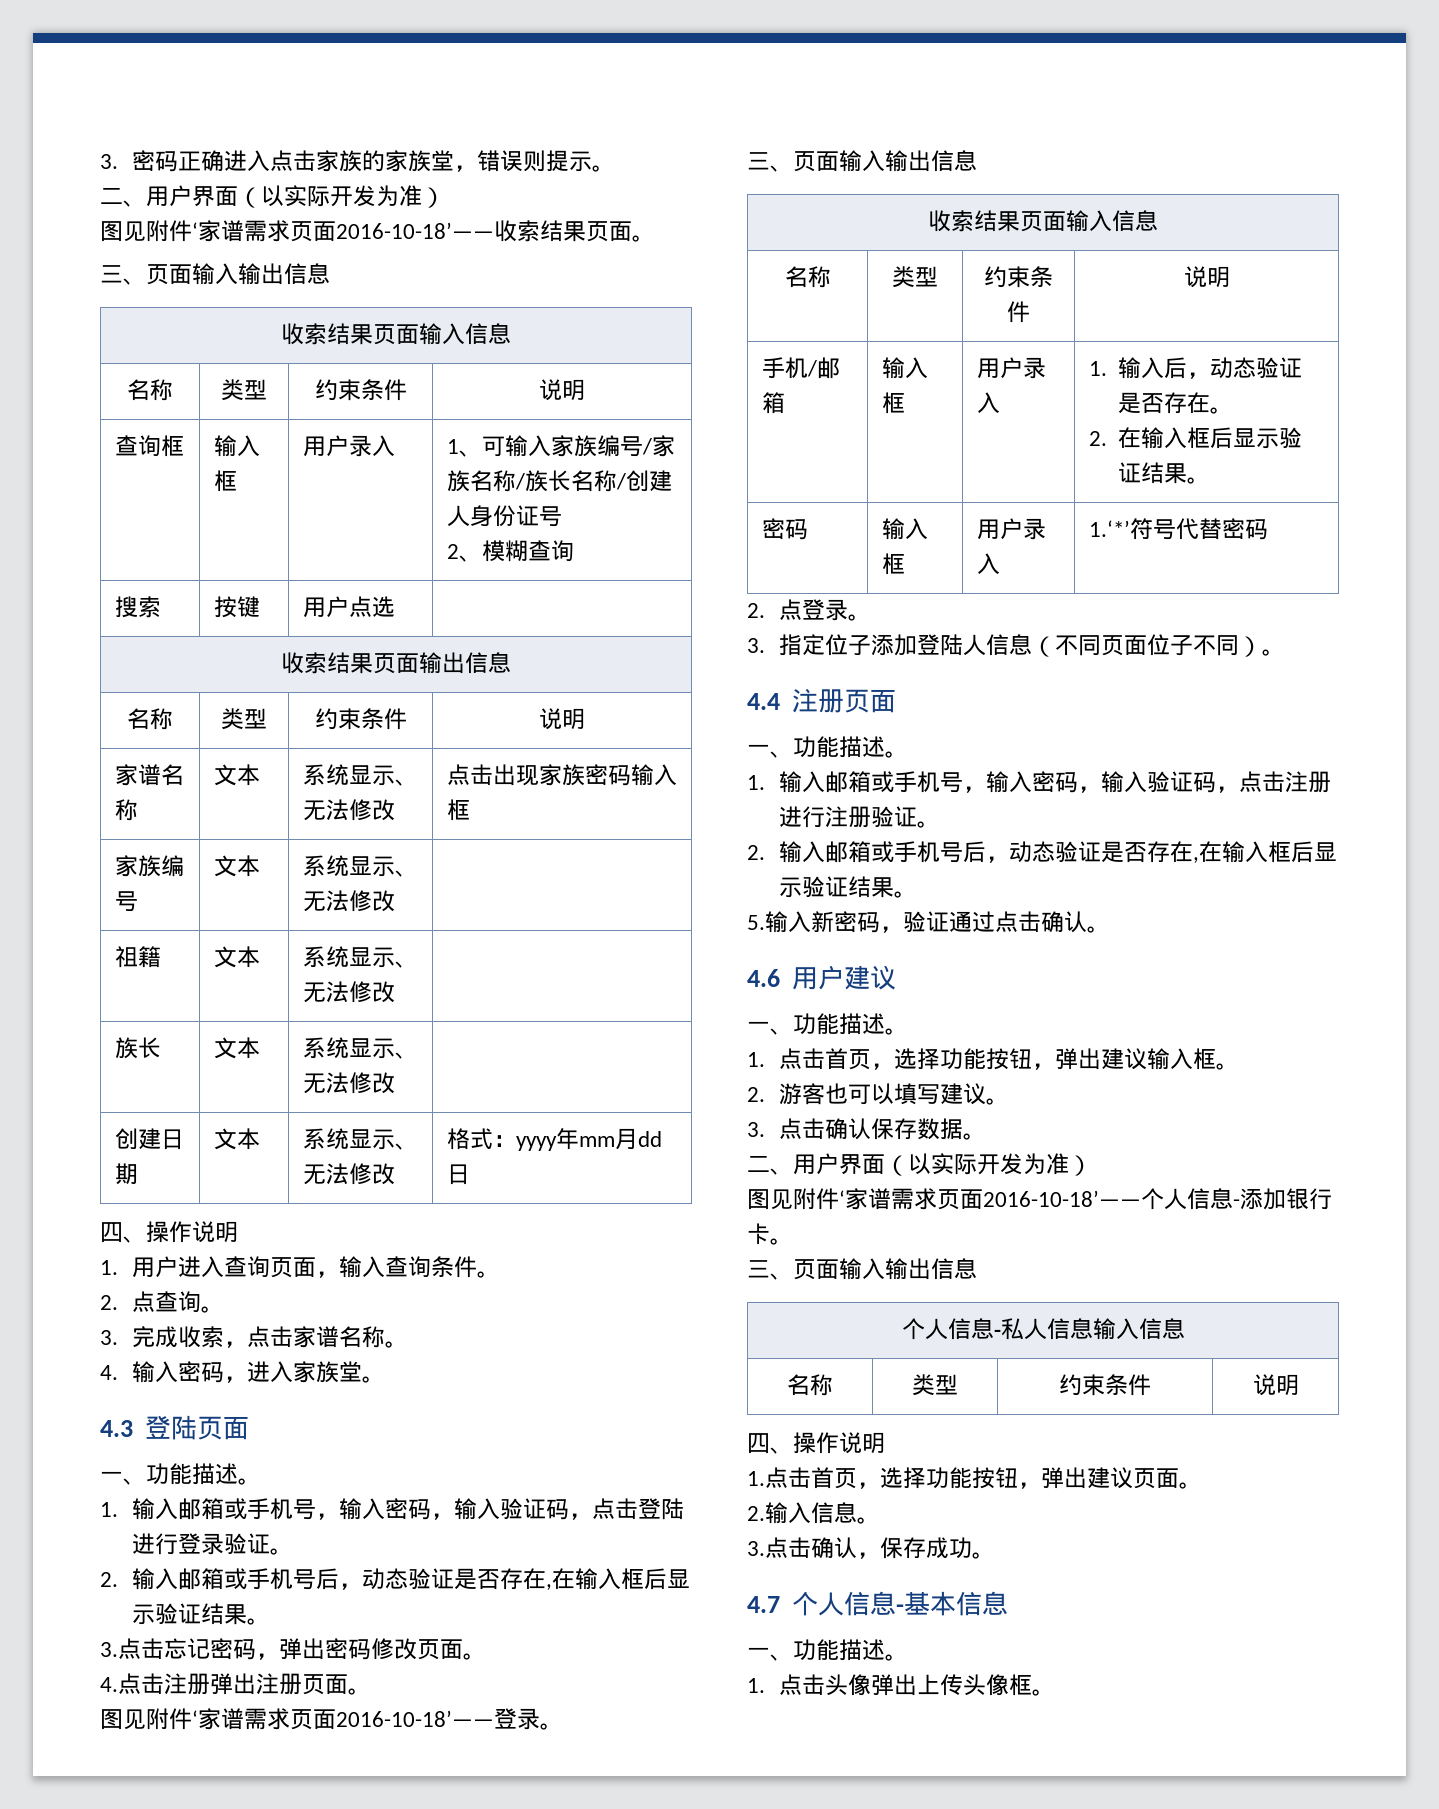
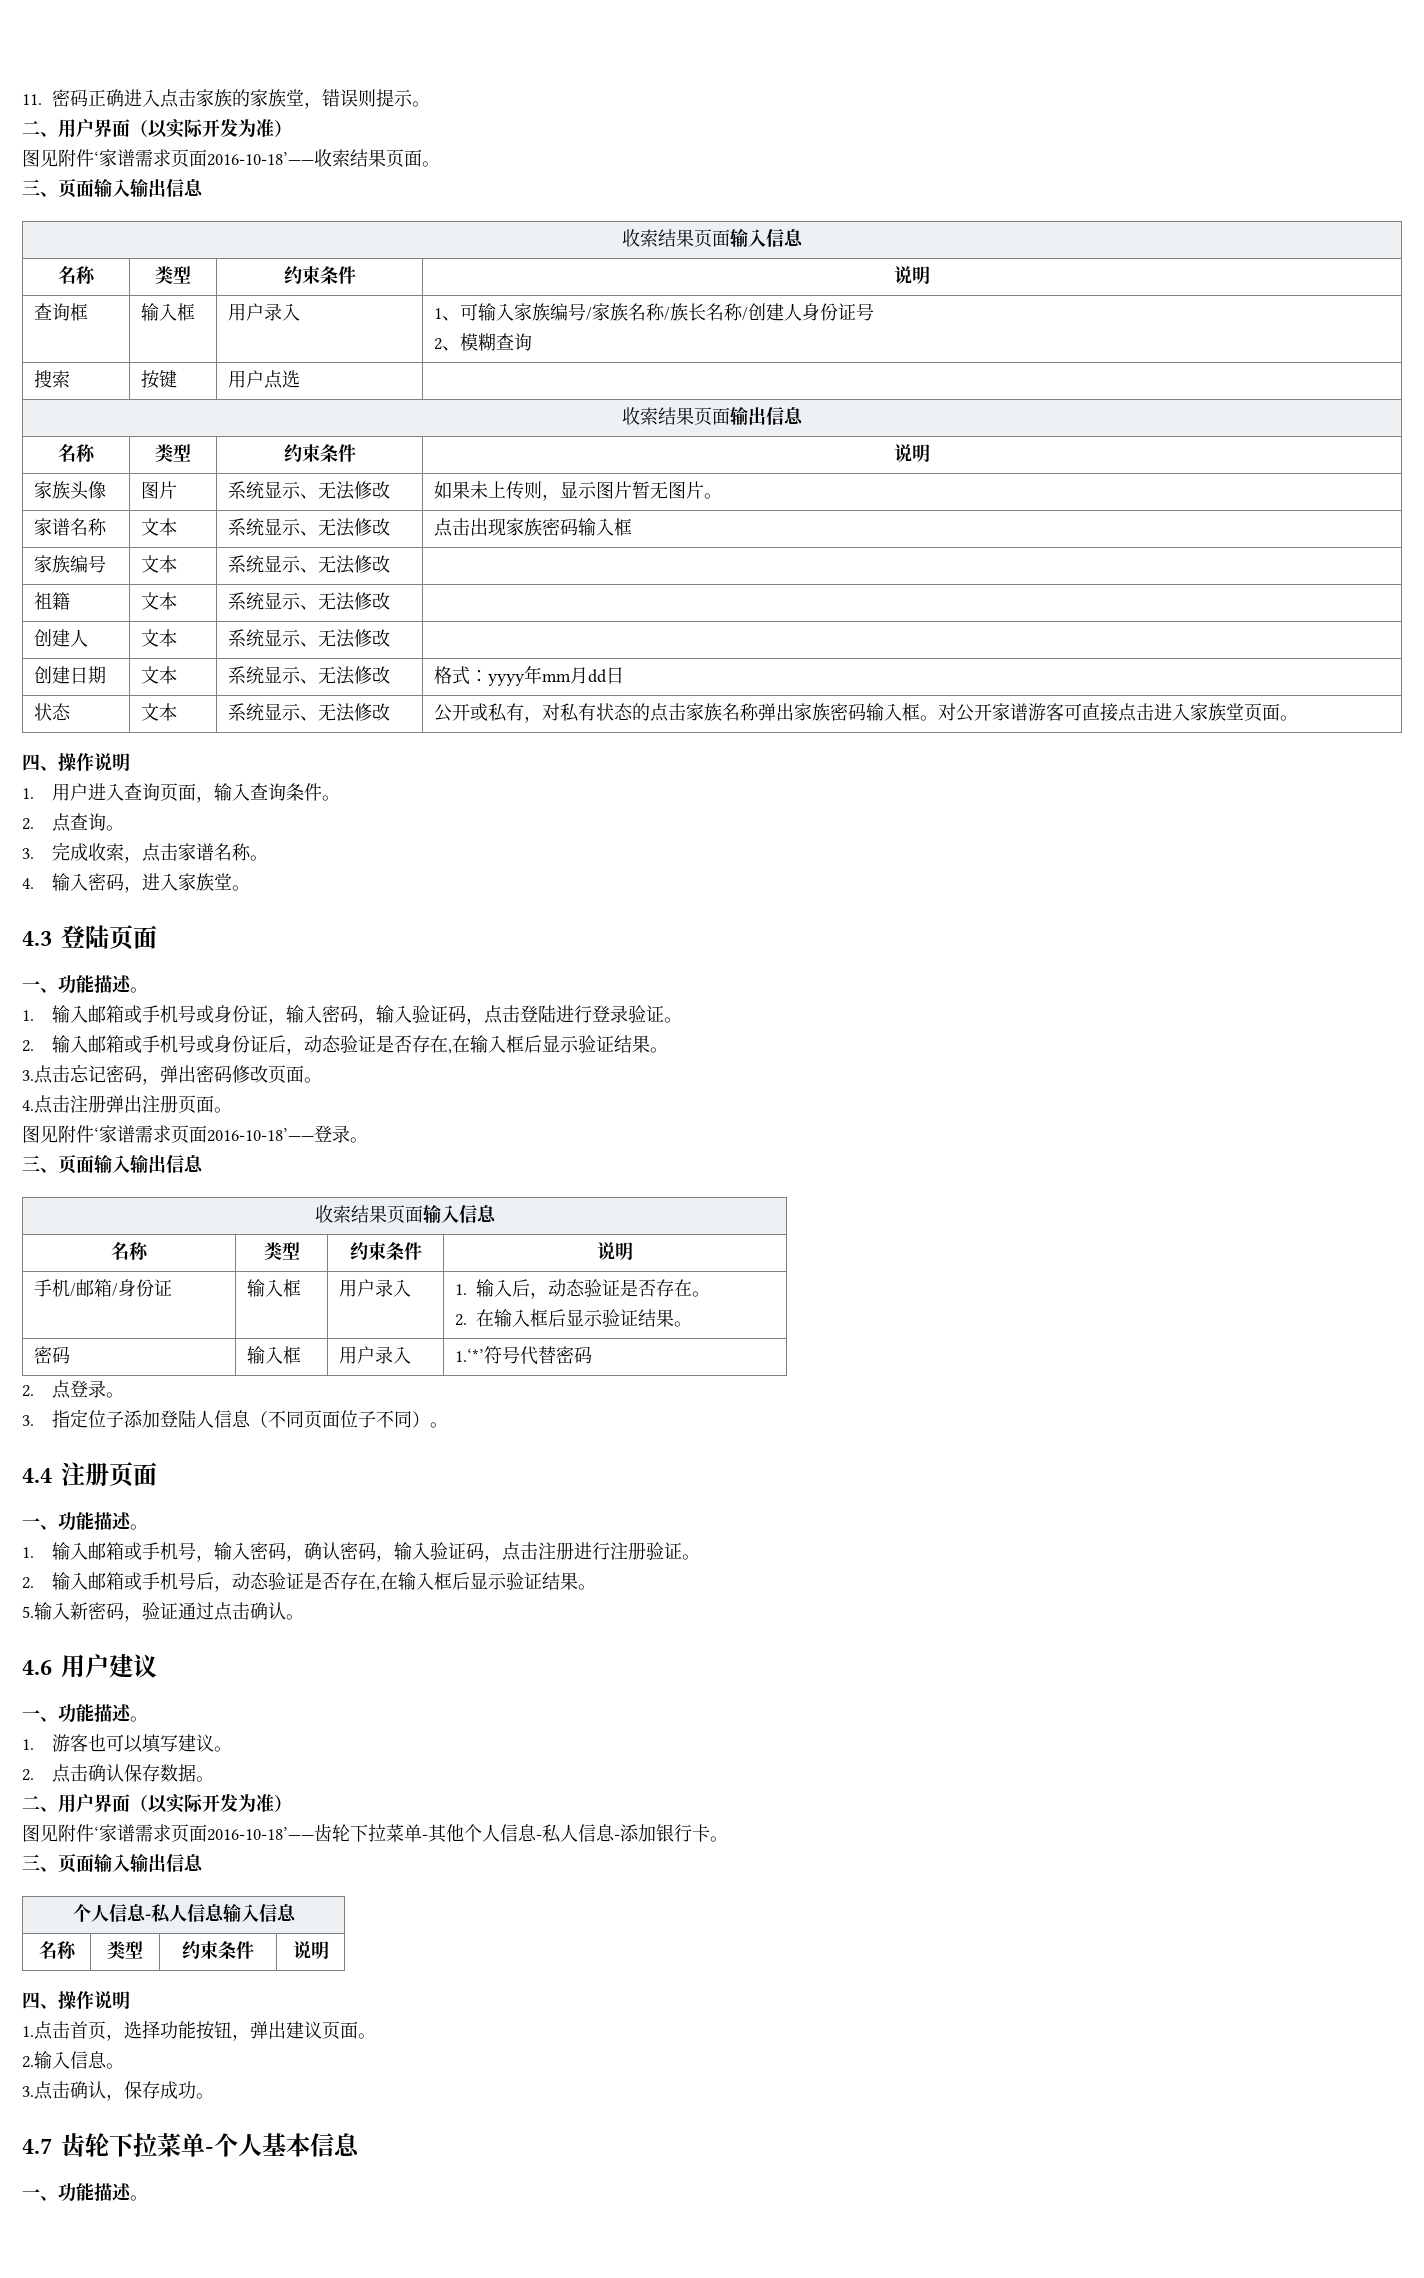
[100,154,118,169] 3. -> [22,94,42,105] 11.
(585, 719) none -> [34,481,107,500] [141,481,178,499] [228,481,391,500] [434,481,723,501] // 家族头像 | 图片 | 系统显示、无法修改 | 如果未上传则，显示图片暂无图片。
[114,1037,161,1059] 族长 -> [34,629,89,647] 创建人
(470, 1174) none -> [34,703,72,721] [141,703,178,721] [228,703,391,722] [434,703,1299,723] // 状态 | 文本 | 系统显示、无法修改 | 公开或私有，对私有状态的点击家族名称弹出家族密码输入框。对公开家谱游客可直接点击进入家族堂页面。
(316, 1509) none -> [195,1005,268,1023] 或身份证
(316, 1579) none -> [195,1035,268,1053] 或身份证
(785, 403) none -> [112,1279,173,1297] /身份证
(1101, 789) none -> [303,1542,394,1562] 确认密码，
[778,1048,1239,1070] [747,1087,765,1102] 点击首页，选择功能按钮，弹出建议输入框。 // 2. -> (34, 1744) none
[747,1122,765,1137] 3. -> [22,1769,34,1781] 2.
[1141,1188,1164,1210] 个 -> [314,1823,561,1843] 齿轮下拉菜单-其他个人信息-私
[791,1591,904,1616] 个人信息- -> [61,2133,262,2157] 齿轮下拉菜单-个人
[747,1674,1055,1696] // 1.点击头像弹出上传头像框。 -> (148, 2198) none

